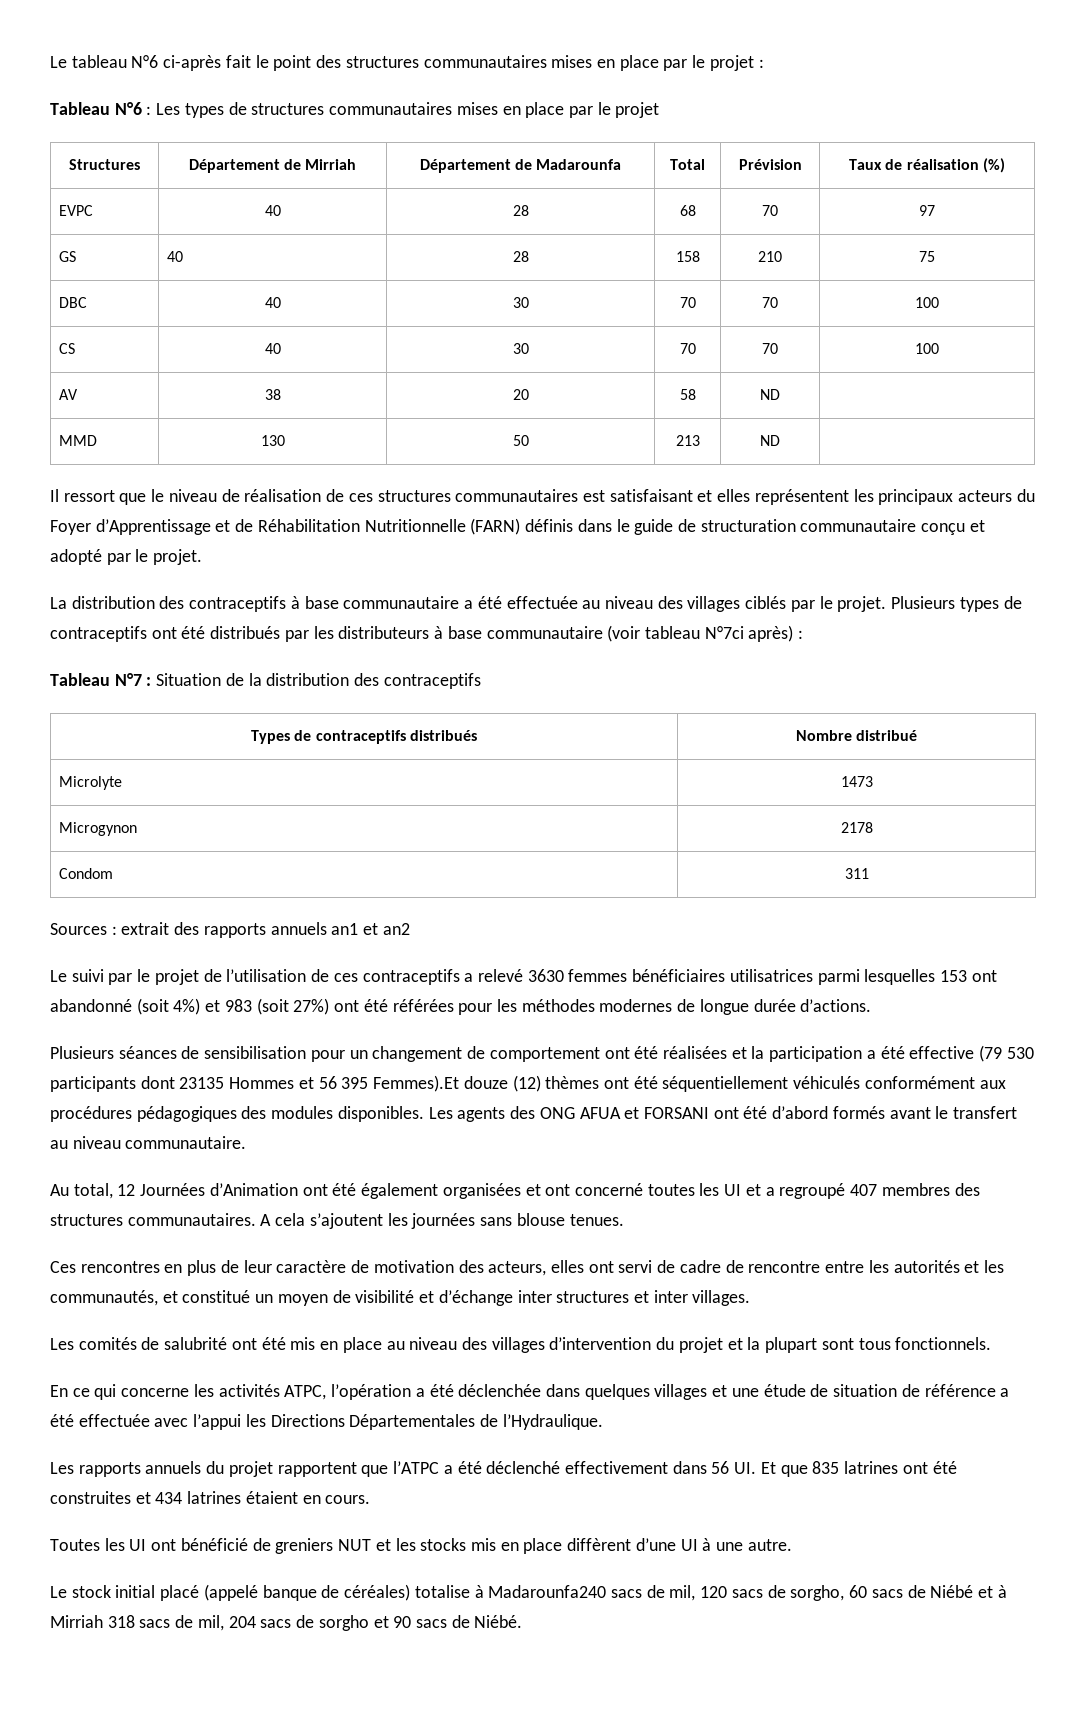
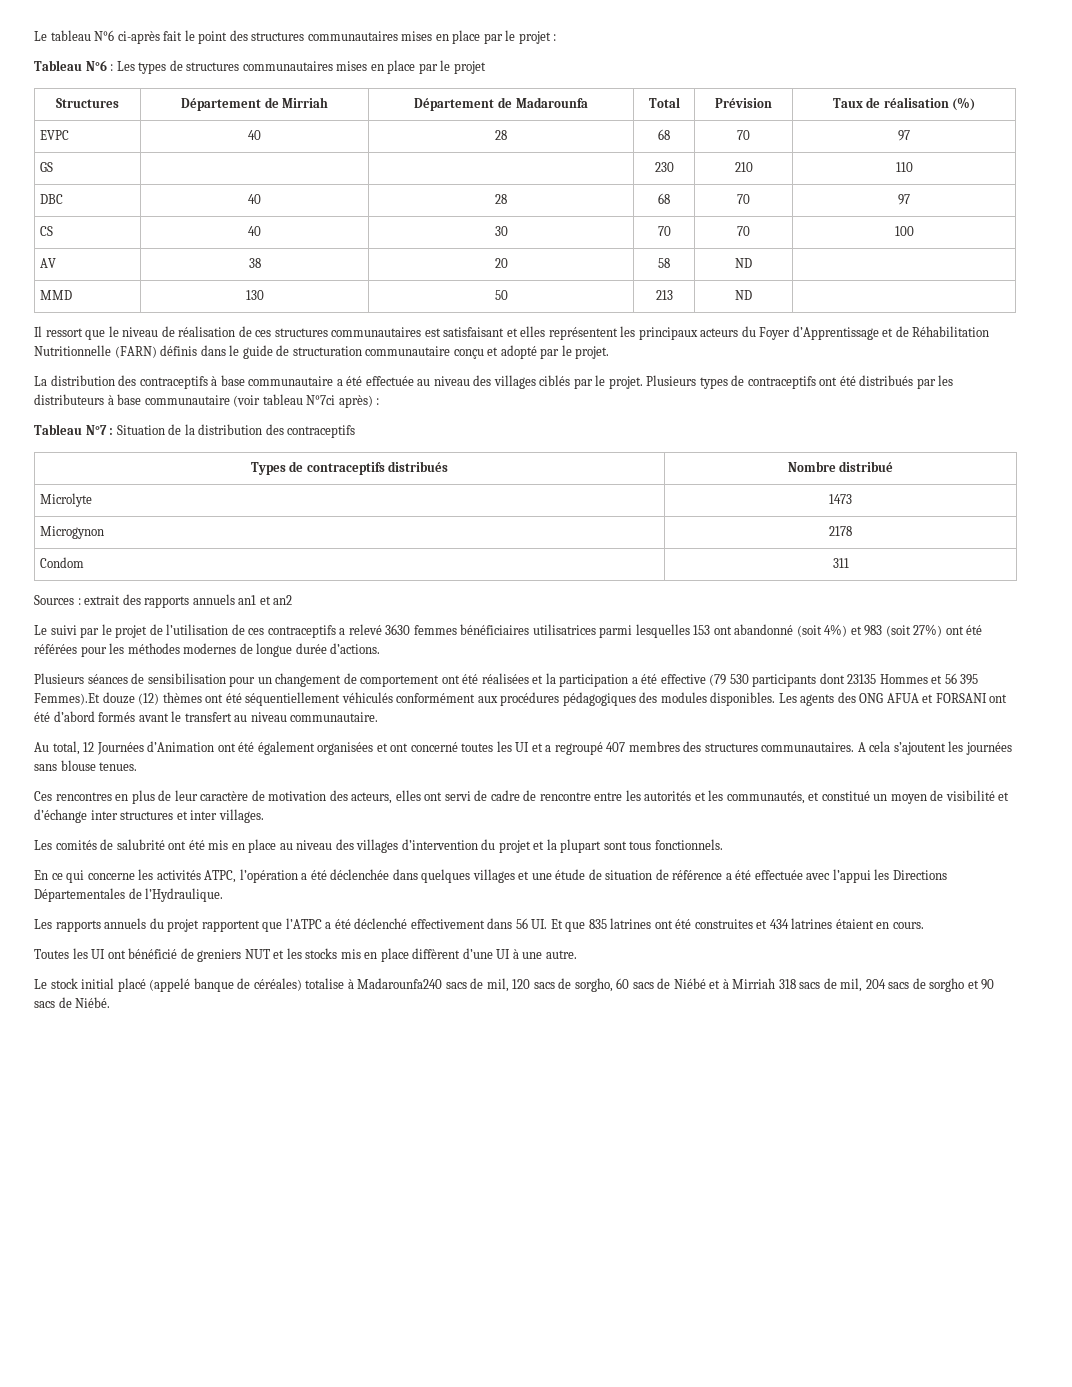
[167,251,184,262] [512,251,529,262] [675,251,700,262] 40 | 28 | 158 -> [654,162,674,172] | | 230
[919,251,935,262] 75 -> [895,162,913,172] 110
[512,297,529,308] [679,297,696,308] [762,297,778,308] [915,297,939,308] 30 | 70 | 70 | 100 -> [495,194,507,204] [658,193,670,204] [737,194,750,204] [898,194,910,205] 28 | 68 | 70 | 97

